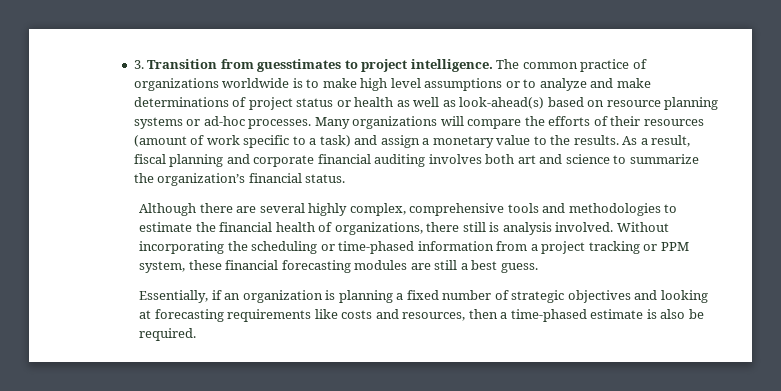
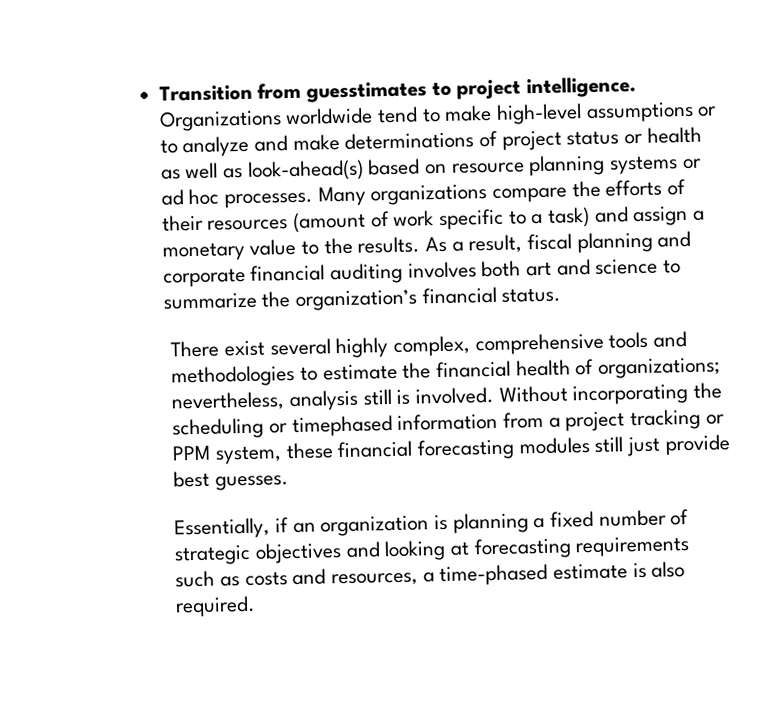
[133,60,144,69] 3. -> (158, 93) none
[496,59,647,72] [133,78,421,91] The common practice of organizations worldwide is to make high level -> [158,103,583,132] Organizations worldwide tend to make high-level
[203,116,245,126] ad-hoc -> [160,188,220,206] ad hoc
[440,116,464,126] will -> (488, 195) none
[138,203,257,216] Although there are -> [170,340,265,358] There exist
[334,222,460,235] organizations, there -> [597,357,721,379] [171,389,359,412] organizations; nevertheless, analysis
[502,222,552,235] analysis -> (411, 397) none
[338,241,415,254] time-phased -> [291,414,393,438] timephased
[410,260,538,273] are still a best guess. -> [594,434,731,457] [173,470,289,491] still just provide best guesses.
[314,309,338,319] like -> [175,570,240,588] such as
[468,309,498,319] then -> (418, 579) none
[688,309,704,319] be -> (686, 569) none

